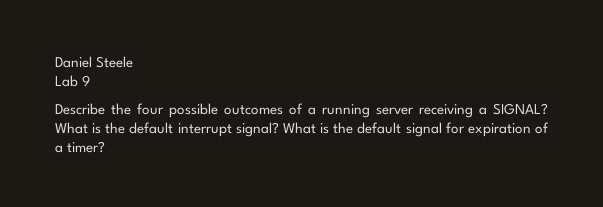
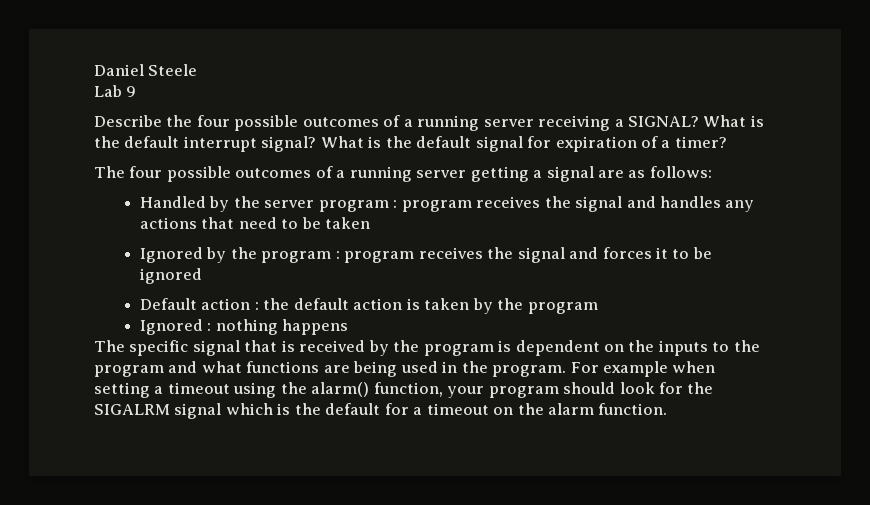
(106, 147) none -> [94,166,712,182] [140,196,755,212] [140,217,371,229] [140,247,712,263] [140,268,203,284] [140,298,598,314] [140,319,349,335] [94,340,760,356] [94,361,716,377] [94,382,714,398] [94,403,668,419] // The four possible outcomes of a running server getting a signal are as follows: // Handled by the server program : program receives the signal and handles any actions that need to be taken // Ignored by the program : program receives the signal and forces it to be ignored // Default action : the default action is taken by the program // Ignored : nothing happens // The specific signal that is received by the program is dependent on the inputs to the program and what functions are being used in the program. For example when setting a timeout using the alarm() function, your program should look for the SIGALRM signal which is the default for a timeout on the alarm function.

